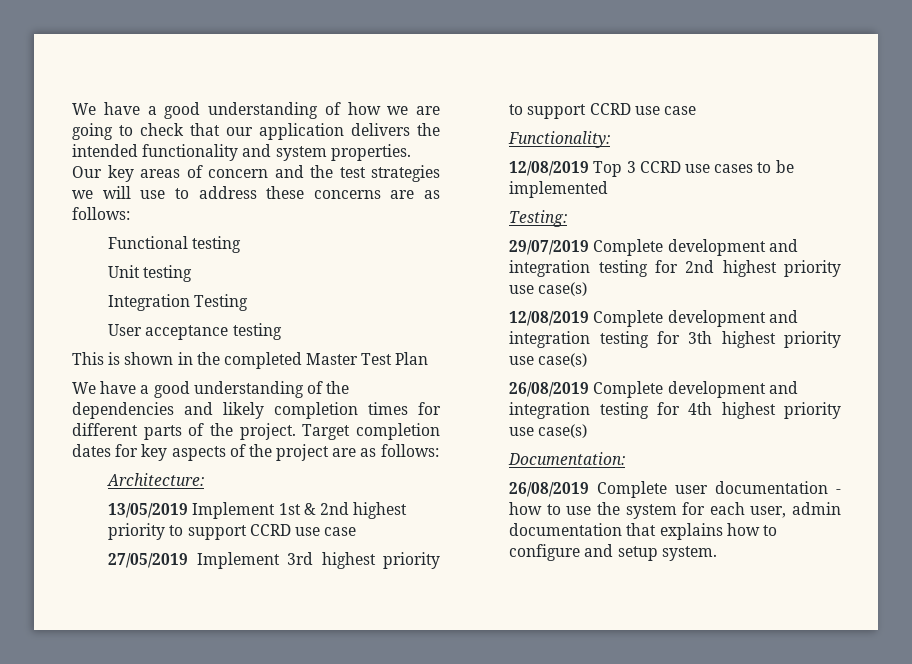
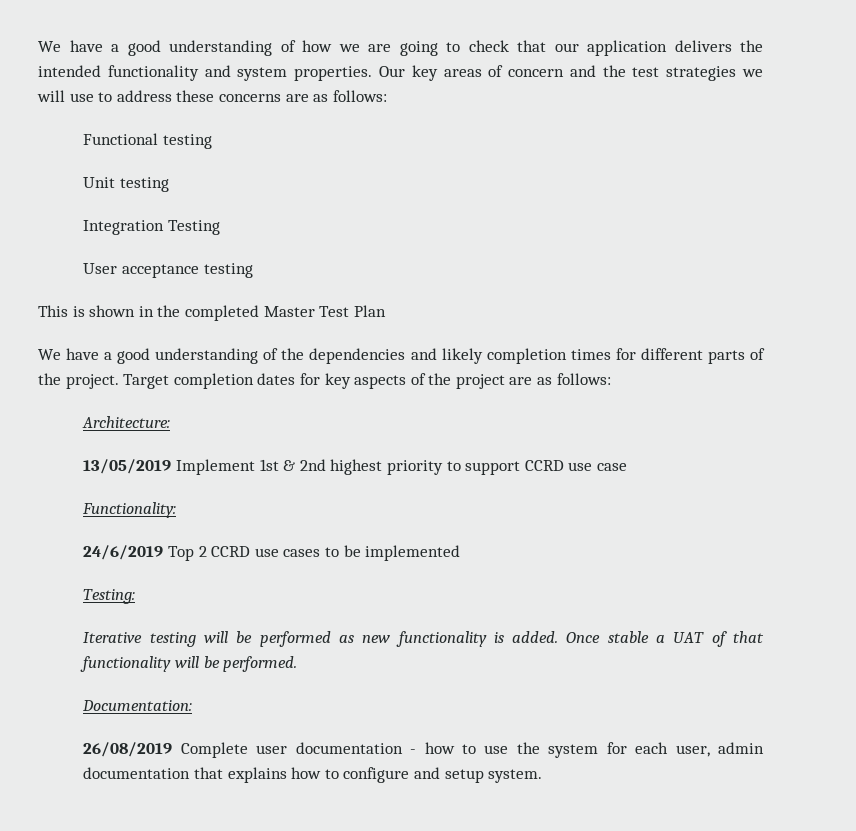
[108,552,440,569] [509,103,696,119] [508,131,611,148] [509,161,636,177] 27/05/2019 Implement 3rd highest priority to support CCRD use case // Functionality: // 12/08/2019 Top 3 -> [82,502,177,518] [83,545,207,561] Functionality: // 24/6/2019 Top 2
[509,239,798,256] [509,260,841,277] [509,282,588,296] [509,310,798,327] [509,331,841,348] [509,353,588,367] [509,381,798,398] [509,402,841,419] [509,424,588,438] 29/07/2019 Complete development and integration testing for 2nd highest priority use case(s) // 12/08/2019 Complete development and integration testing for 3th highest priority use case(s) // 26/08/2019 Complete development and integration testing for 4th highest priority use case(s) -> [83,631,764,647] [80,656,298,672] Iterative testing will be performed as new functionality is added. Once stable a UAT of that functionality will be performed.

